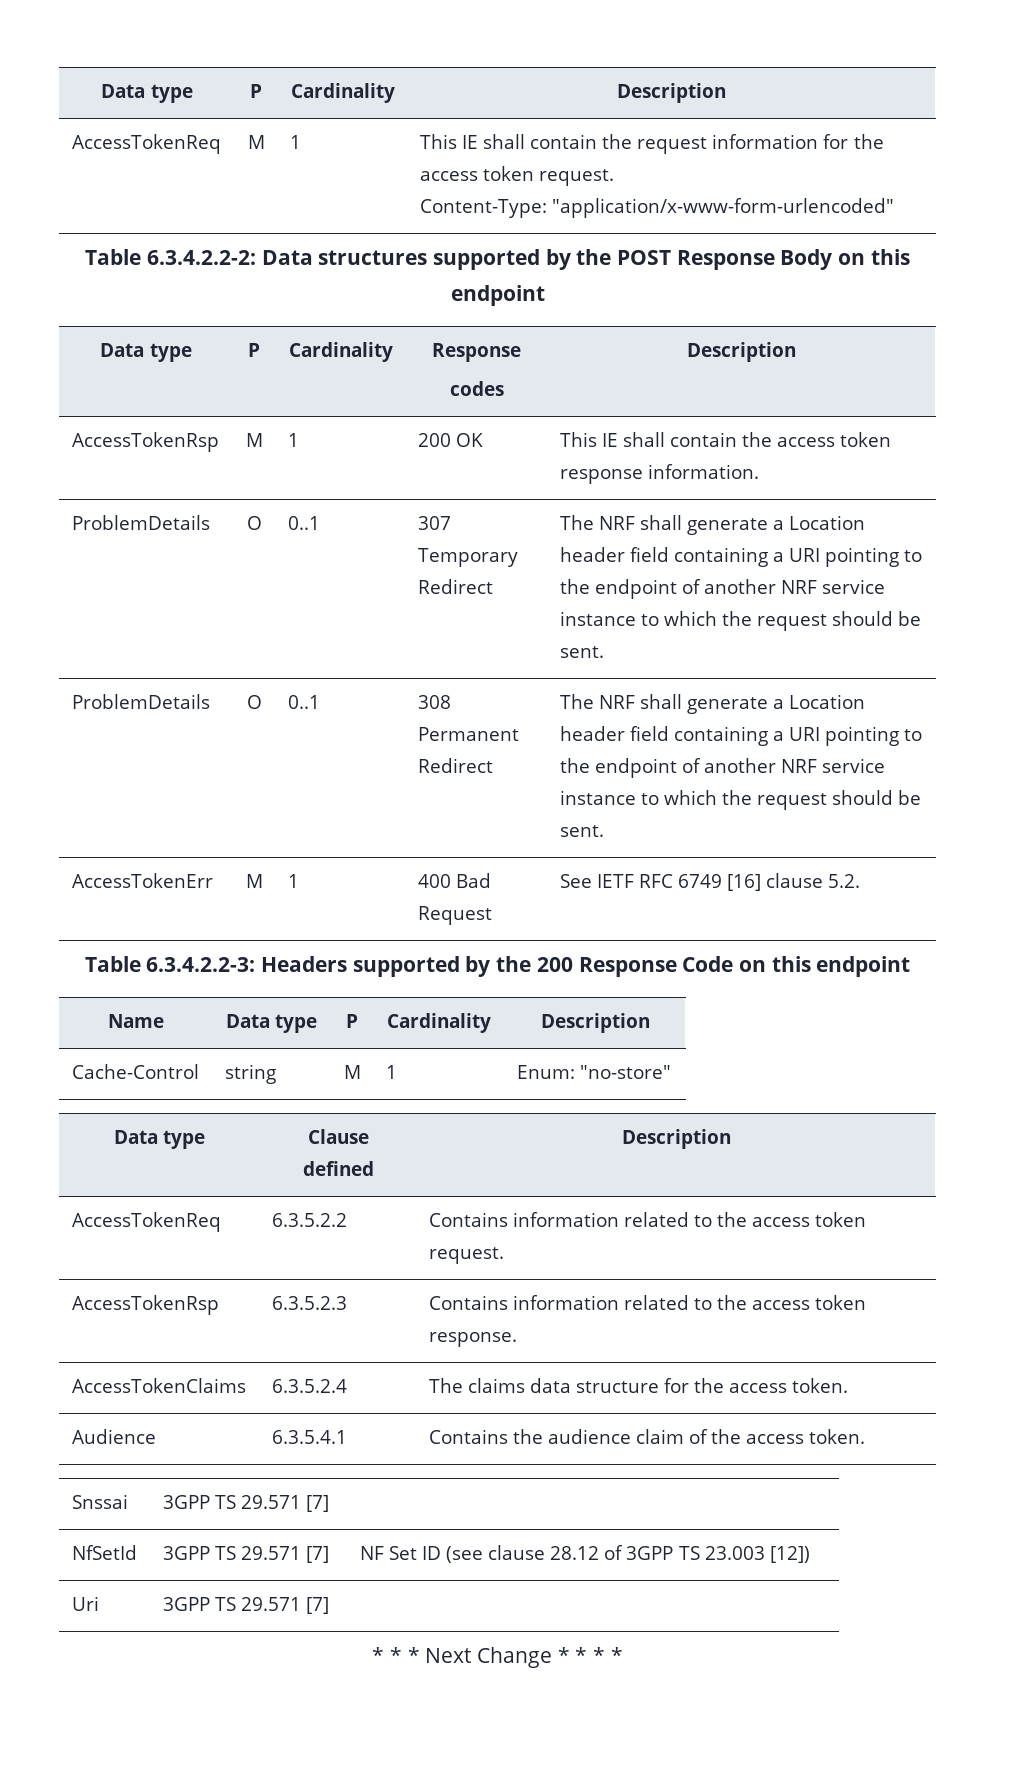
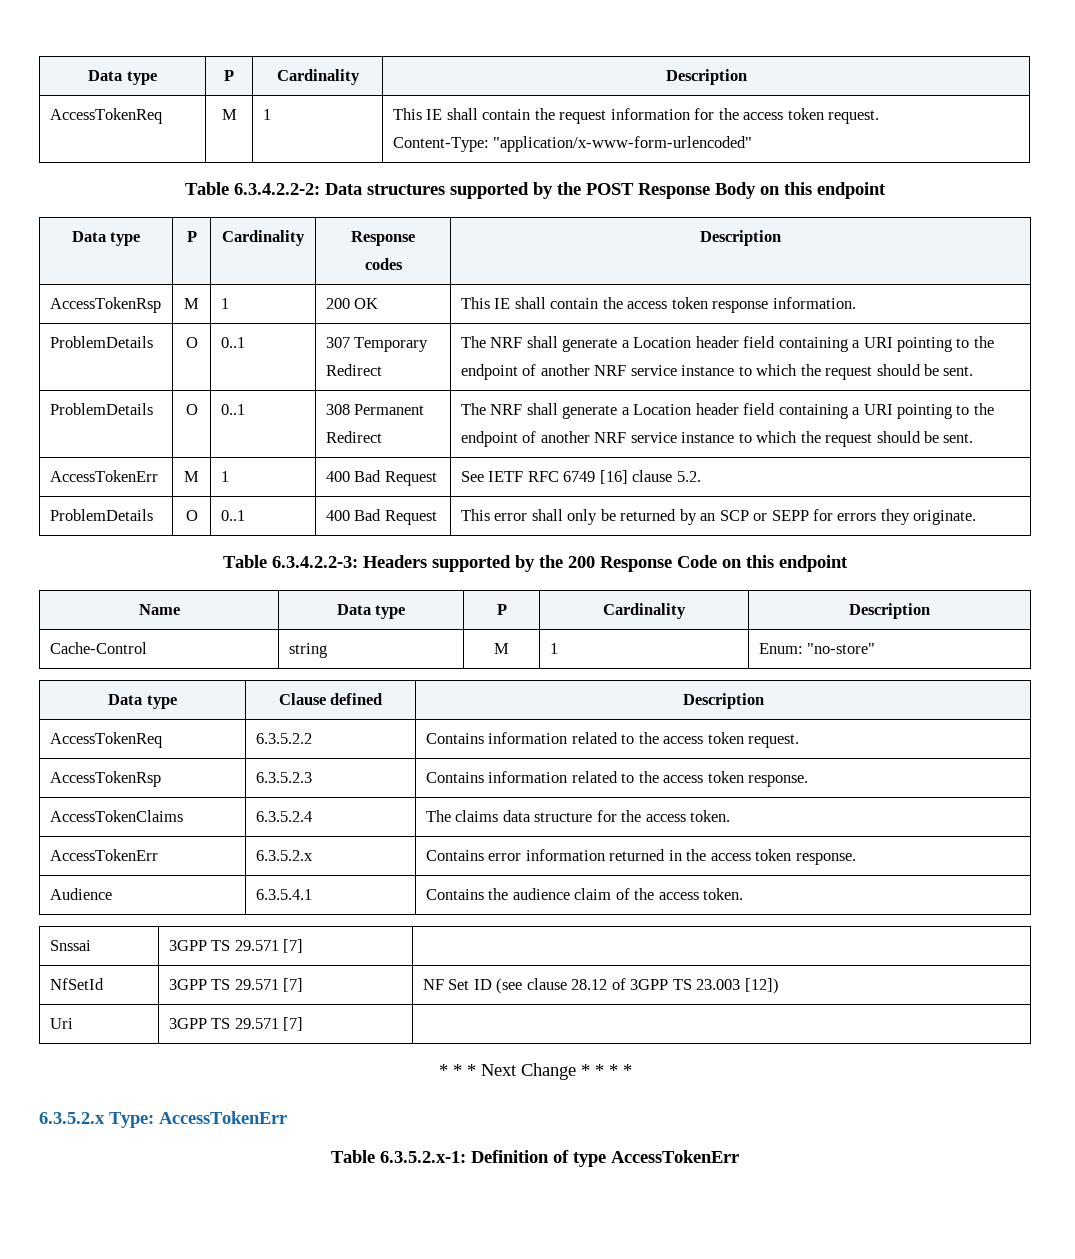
(861, 881) none -> [49,509,153,521] [185,510,198,521] [220,510,245,521] [325,509,437,525] [460,509,977,525] // ProblemDetails | O | 0..1 | 400 Bad Request | This error shall only be returned by an SCP or SEPP for errors they originate.
(849, 1385) none -> [49,849,158,861] [255,850,313,861] [425,849,856,865] // AccessTokenErr | 6.3.5.2.x | Contains error information returned in the access token response.
(623, 1655) none -> [39,1111,287,1128] [331,1150,739,1167] // 6.3.5.2.x Type: AccessTokenErr // Table 6.3.5.2.x-1: Definition of type AccessTokenErr

